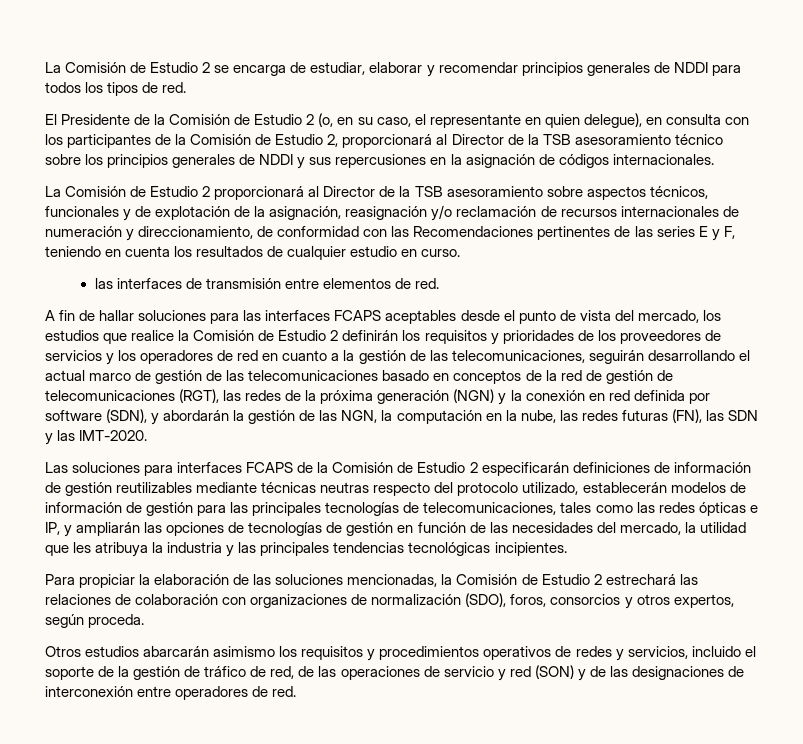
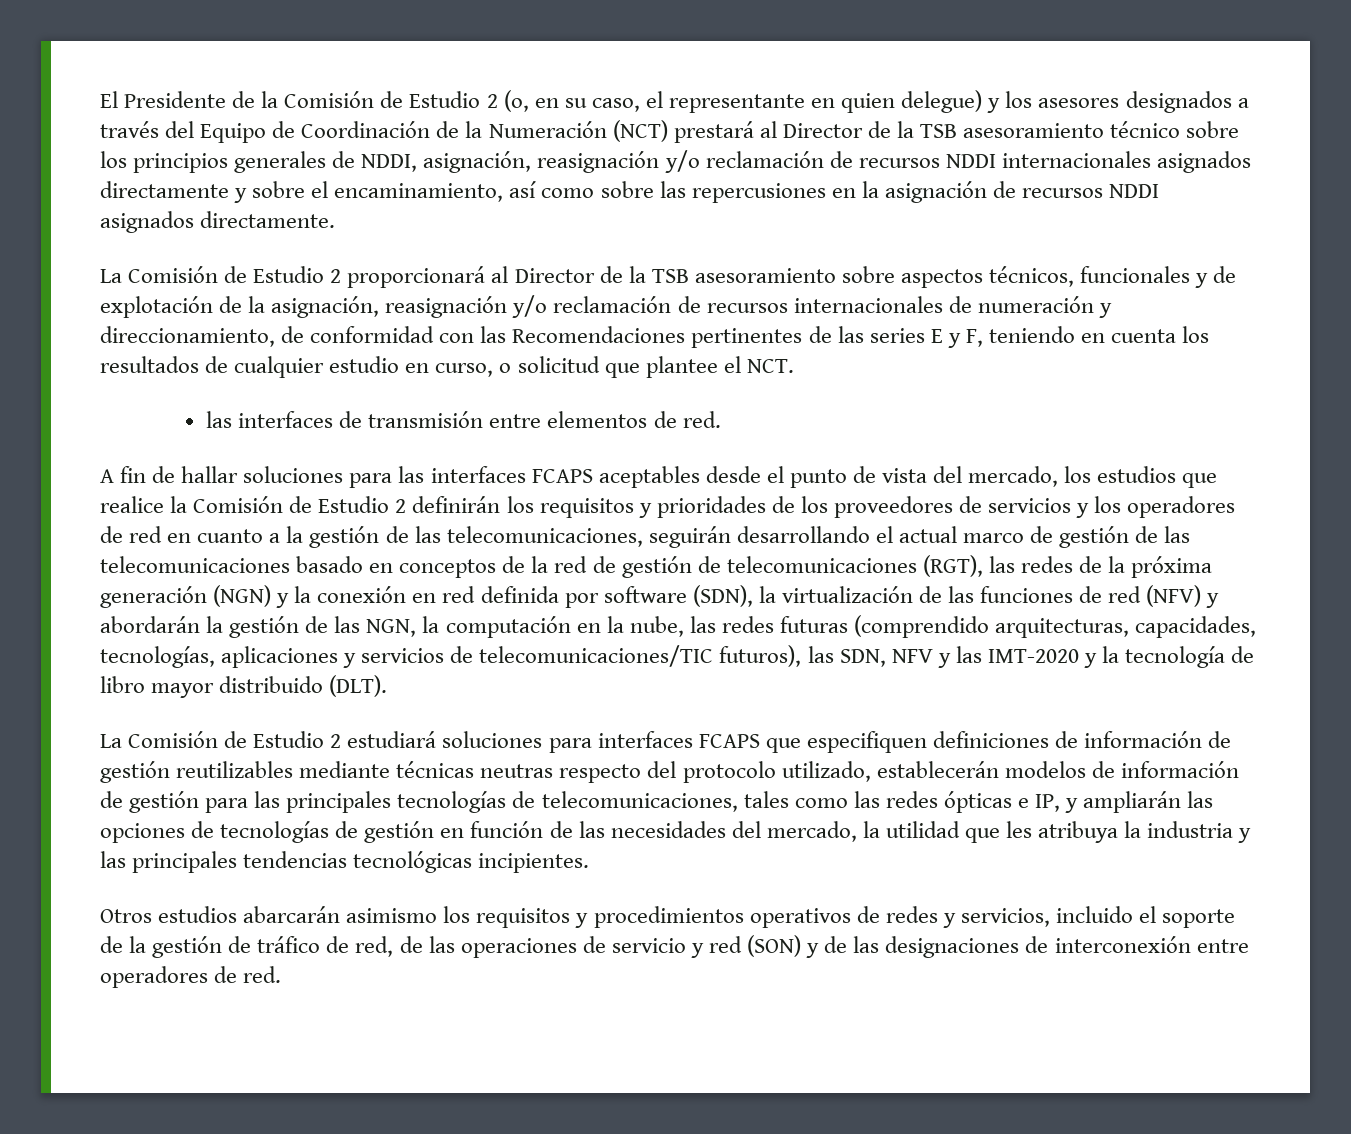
[45,62,741,77] [45,82,187,96] La Comisión de Estudio 2 se encarga de estudiar, elaborar y recomendar principios generales de NDDI para todos los tipos de red. // -> (100, 99) none
[583,113,749,128] [45,134,433,148] delegue), en consulta con los participantes de la Comisión de Estudio 2, proporcionará -> [901,90,1249,113] [100,120,754,143] delegue) y los asesores designados a través del Equipo de Coordinación de la Numeración (NCT) prestará
[259,154,332,169] NDDI y sus -> [361,150,1251,173] [100,181,686,203] NDDI, asignación, reasignación y/o reclamación de recursos NDDI internacionales asignados directamente y sobre el encaminamiento, así como sobre las
[558,154,714,168] códigos internacionales. -> [1022,184,1160,198] [100,211,336,233] recursos NDDI asignados directamente.
[421,249,461,257] curso. -> [435,356,794,378] curso, o solicitud que plantee el NCT.
(148, 416) none -> [758,585,1202,607] la virtualización de las funciones de red (NFV)
[671,409,758,423] [45,430,148,445] [45,462,569,476] (FN), las SDN y las IMT-2020. // Las soluciones para interfaces FCAPS de la Comisión de Estudio 2 especificarán -> [854,615,1257,638] [100,645,1255,668] [100,675,388,698] [100,731,927,753] (comprendido arquitecturas, capacidades, tecnologías, aplicaciones y servicios de telecomunicaciones/TIC futuros), las SDN, NFV y las IMT-2020 y la tecnología de libro mayor distribuido (DLT). // La Comisión de Estudio 2 estudiará soluciones para interfaces FCAPS que especifiquen
[45,574,698,588] [45,593,734,609] [45,614,145,628] // Para propiciar la elaboración de las soluciones mencionadas, la Comisión de Estudio 2 estrechará las relaciones de colaboración con organizaciones de normalización (SDO), foros, consorcios y otros expertos, según proceda. -> (590, 863) none

